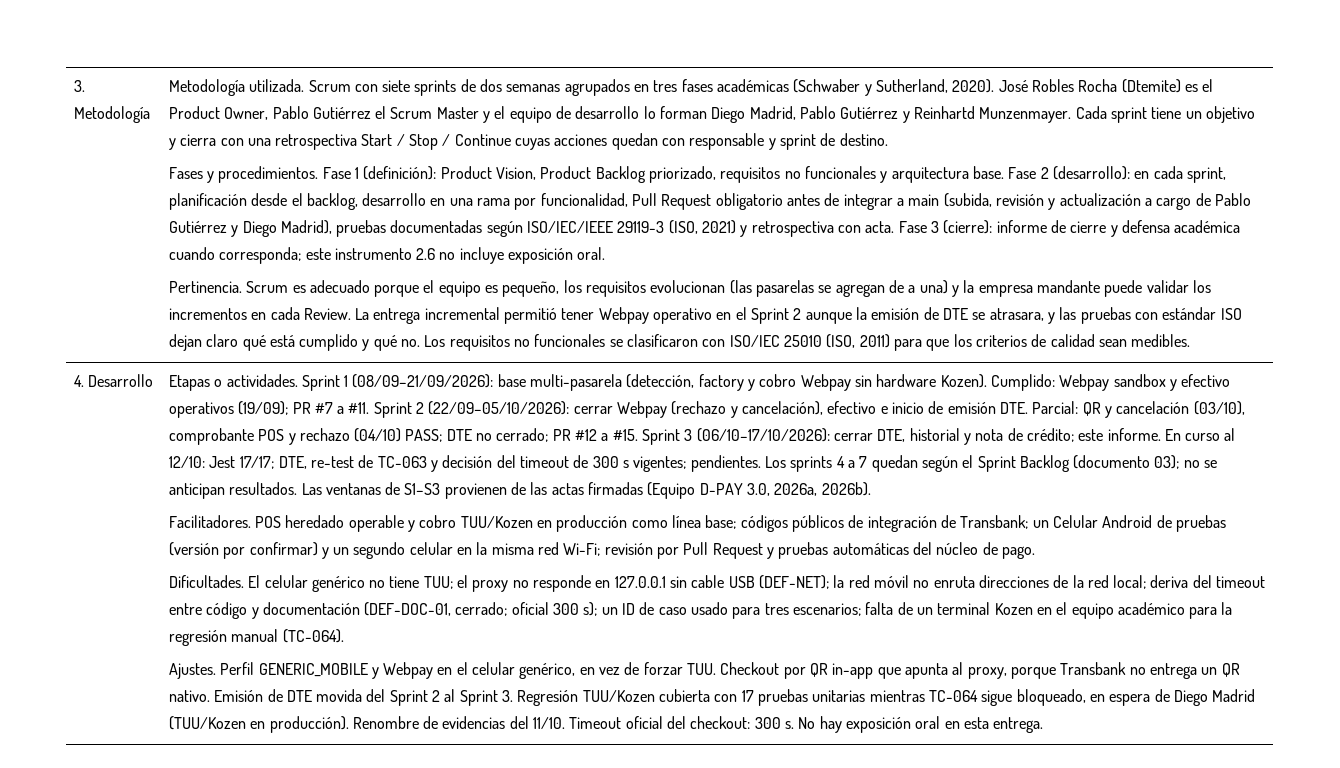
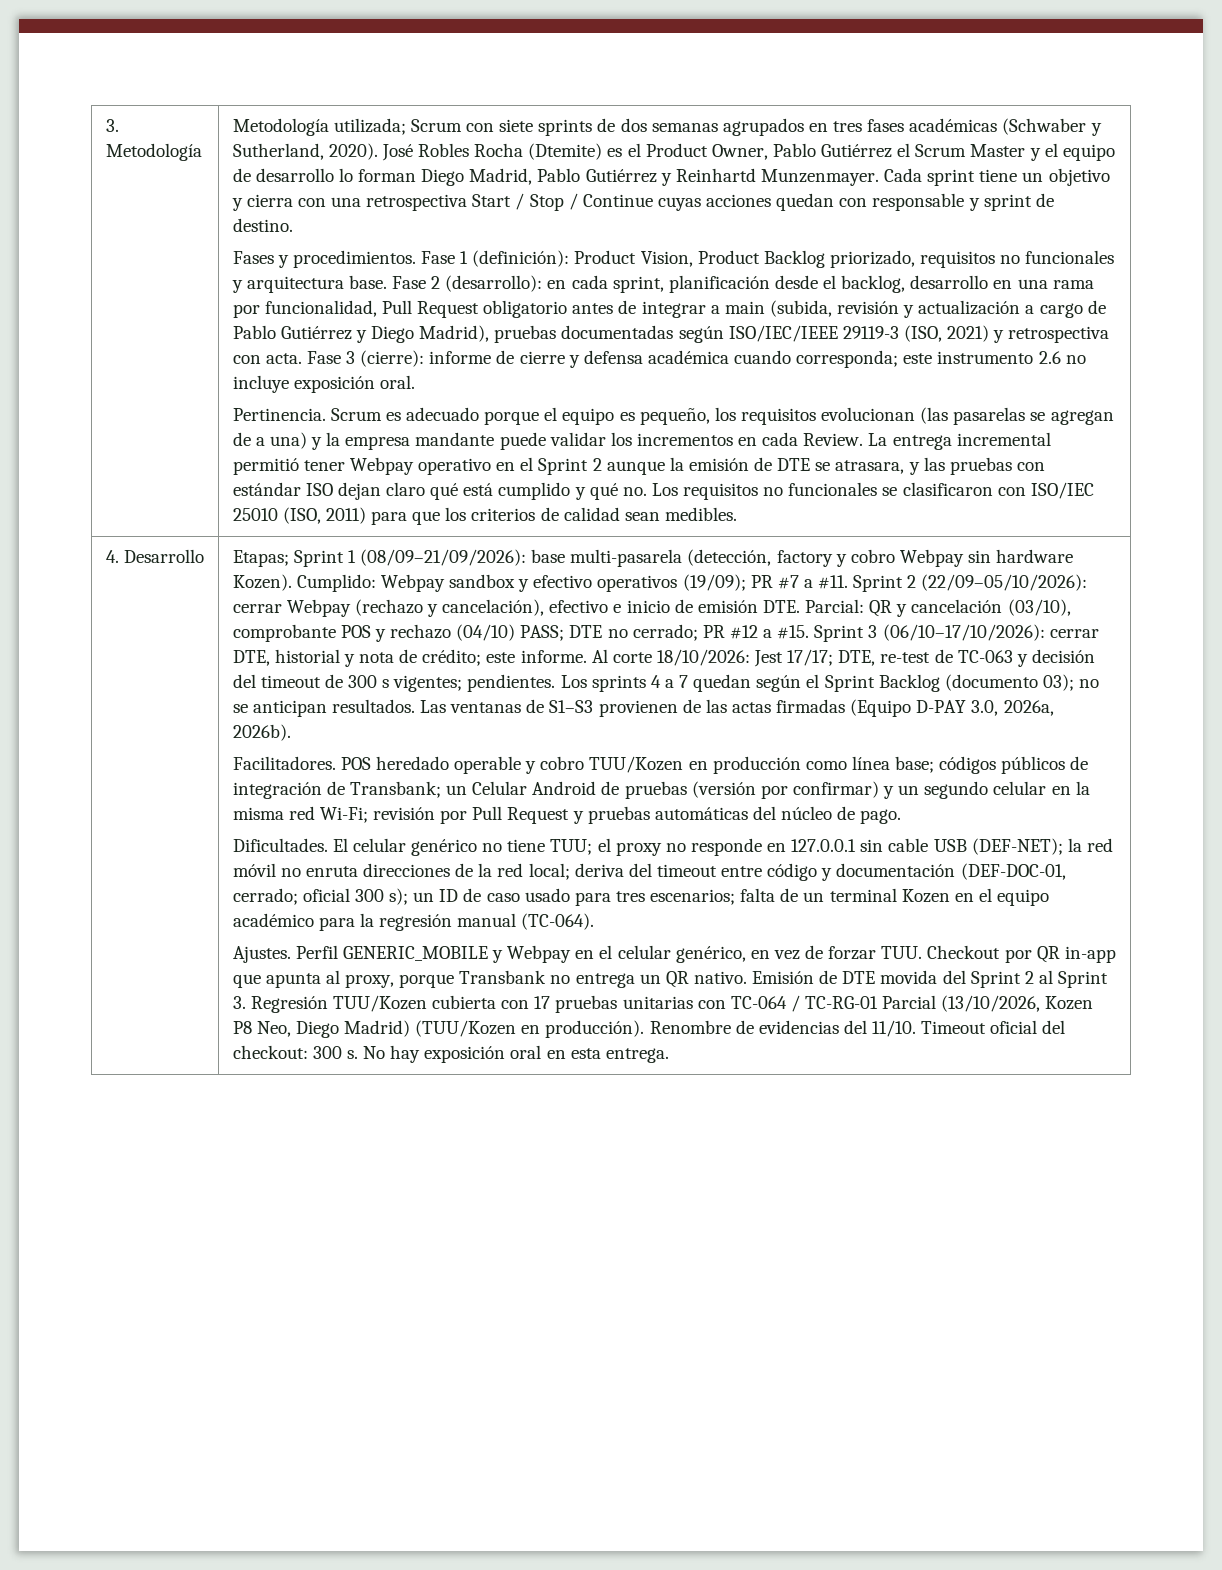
[249,79,305,92] utilizada. -> [333,118,406,135] utilizada;
[168,374,298,391] Etapas o actividades. -> [232,550,289,567] Etapas;
[1164,428,1236,441] [168,456,205,468] En curso al 12/10: -> [591,649,750,666] Al corte 18/10/2026:
[869,689,1256,706] mientras TC-064 sigue bloqueado, en espera de Diego Madrid -> [697,995,1094,1012] [232,1020,410,1038] con TC-064 / TC-RG-01 Parcial (13/10/2026, Kozen P8 Neo, Diego Madrid)

